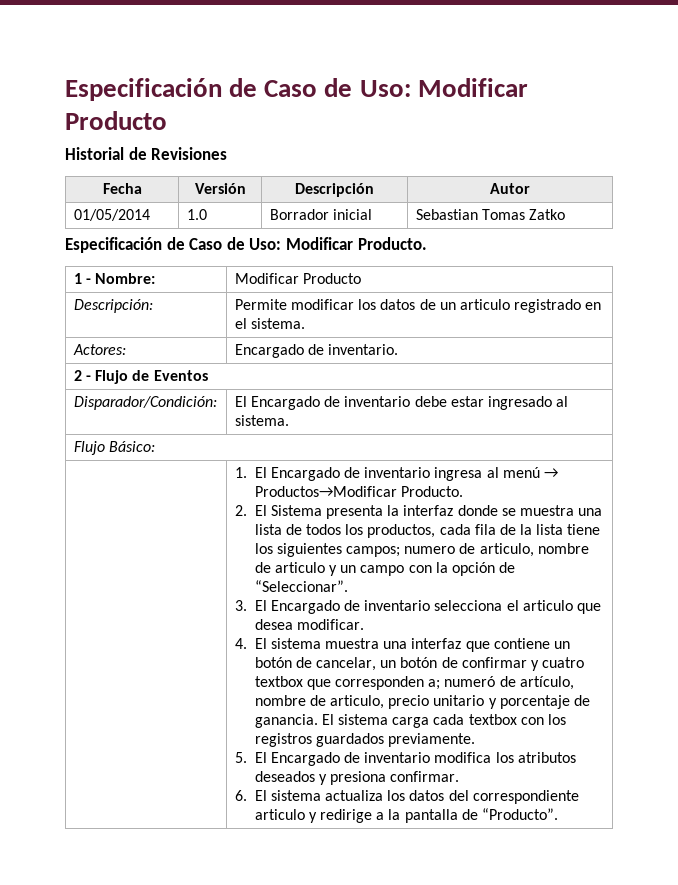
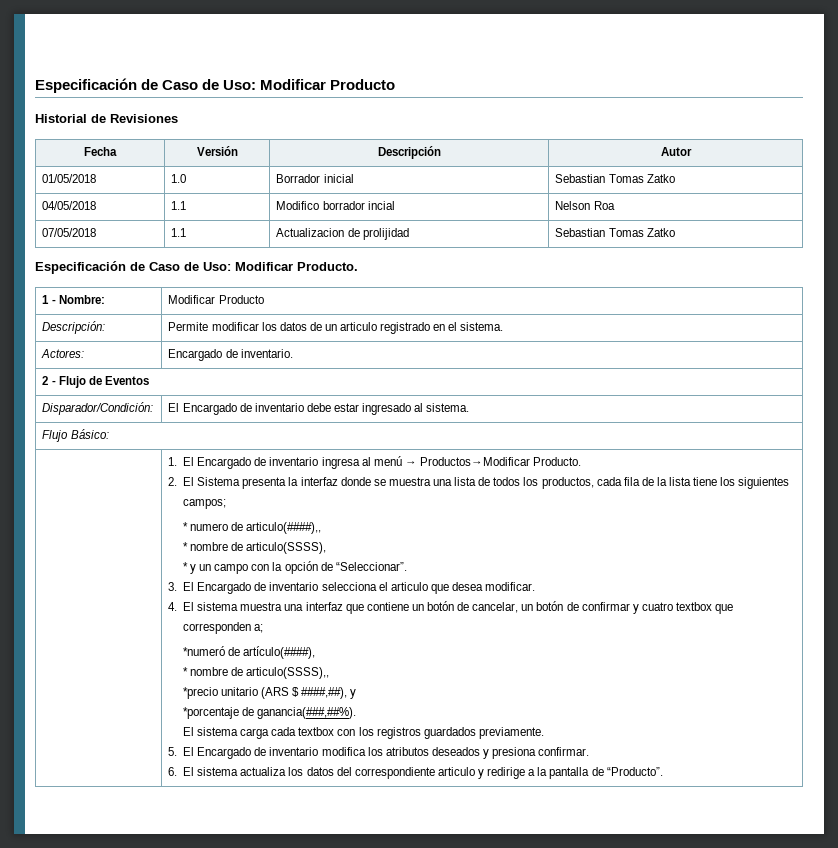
[73,209,150,221] 01/05/2014 -> [42,174,97,183] 01/05/2018
(566, 214) none -> [42,201,97,210] [171,201,187,210] [276,201,395,210] [555,201,615,210] [42,228,97,237] [171,228,187,237] [276,228,409,240] [555,228,675,237] // 04/05/2018 | 1.1 | Modifico borrador incial | Nelson Roa // 07/05/2018 | 1.1 | Actualizacion de prolijidad | Sebastian Tomas Zatko
(400, 551) none -> [182,522,188,531] // *
[479,543,589,557] [254,562,325,573] articulo, nombre de articulo -> [246,522,322,534] [182,542,327,554] [182,562,188,571] articulo(####),, // * nombre de articulo(SSSS), // *
[444,676,574,690] [254,695,590,709] [254,714,318,728] numeró de artículo, nombre de articulo, precio unitario y porcentaje de ganancia. -> [182,646,316,659] [182,667,330,679] [182,687,357,699] [182,707,357,719] // *numeró de artículo(####), // * nombre de articulo(SSSS),, // *precio unitario (ARS $ ####,##), y // *porcentaje de ganancia(###,##%). //

